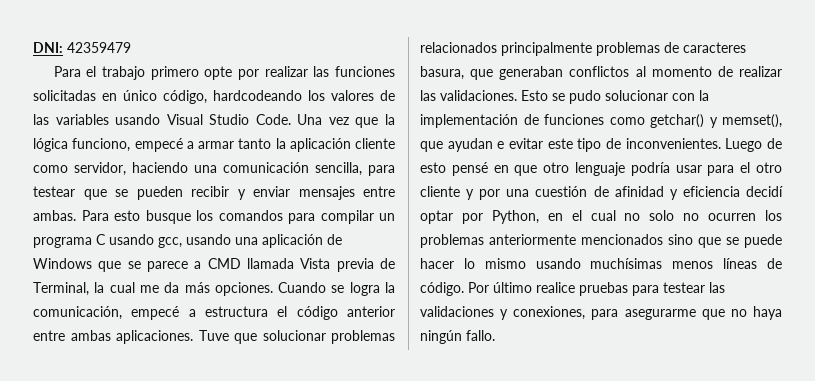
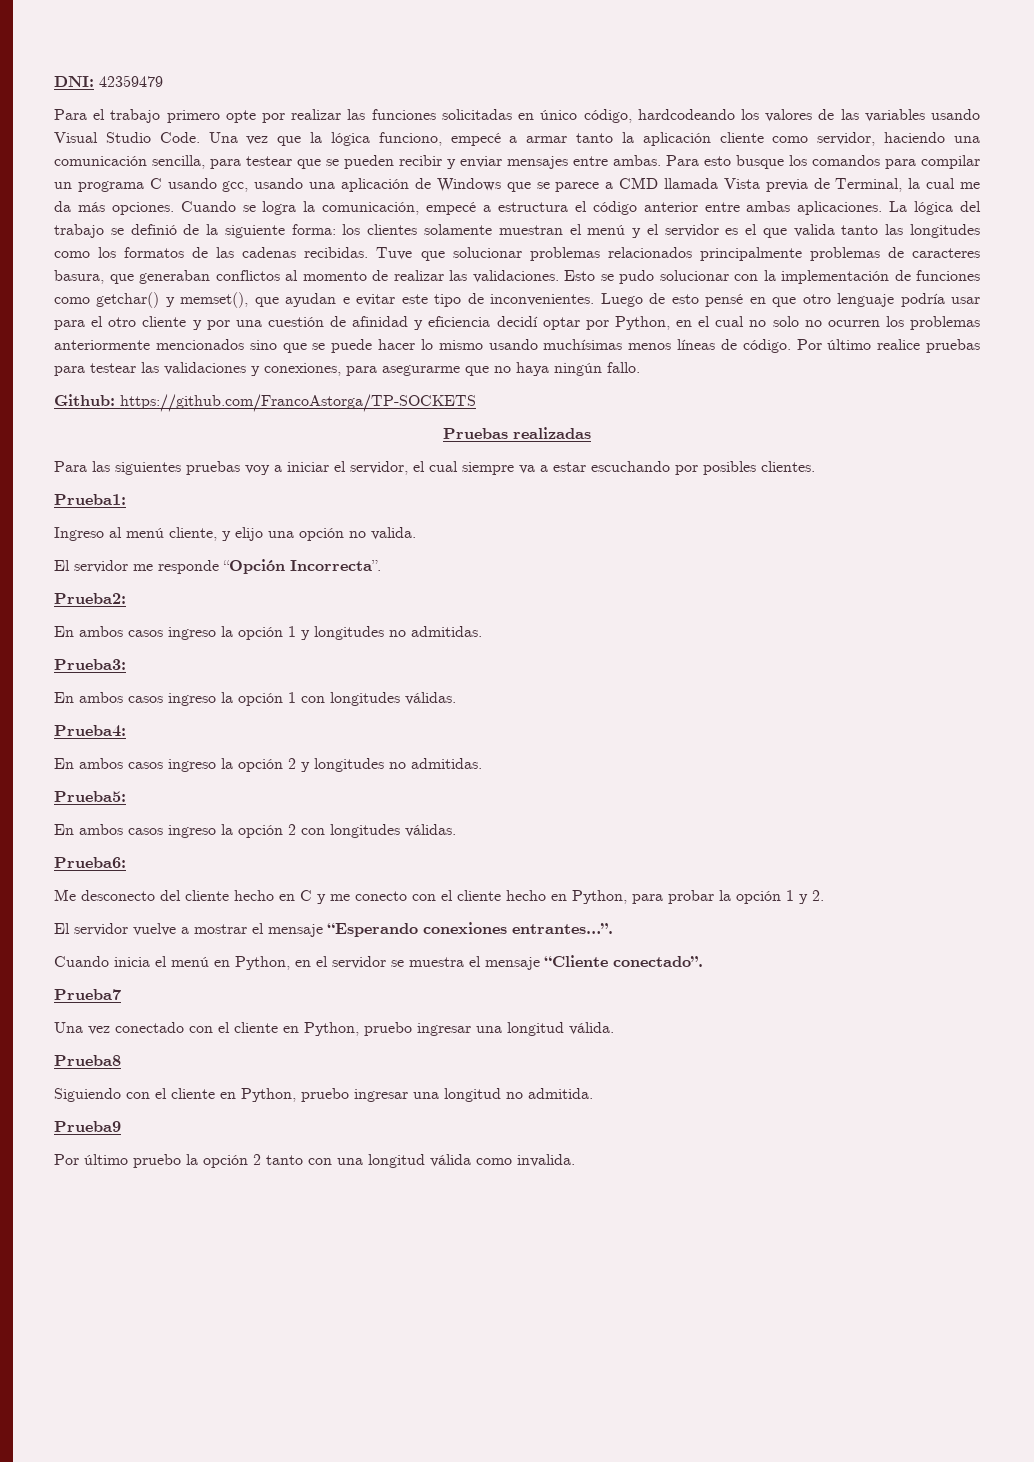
(193, 337) none -> [889,201,982,215] [54,224,980,238] [54,247,369,258] La lógica del trabajo se definió de la siguiente forma: los clientes solamente muestran el menú y el servidor es el que valida tanto las longitudes como los formatos de las cadenas recibidas.
(495, 335) none -> [54,394,476,412] [443,427,591,439] [54,461,815,475] [54,494,126,505] [54,527,416,541] [54,559,381,574] [54,593,126,604] [54,626,482,640] [54,659,126,670] [54,692,456,706] [54,725,126,737] [54,758,482,772] [54,791,126,802] [54,824,456,838] [54,857,126,868] [54,889,824,904] [54,922,613,937] [54,955,703,970] [54,989,121,1000] [54,1022,614,1036] [54,1055,121,1066] [54,1088,593,1102] [54,1121,121,1132] [54,1154,575,1168] // Github: https://github.com/FrancoAstorga/TP-SOCKETS // Pruebas realizadas // Para las siguientes pruebas voy a iniciar el servidor, el cual siempre va a estar escuchando por posibles clientes. // Prueba1: // Ingreso al menú cliente, y elijo una opción no valida. // El servidor me responde “Opción Incorrecta”. // Prueba2: // En ambos casos ingreso la opción 1 y longitudes no admitidas. // Prueba3: // En ambos casos ingreso la opción 1 con longitudes válidas. // Prueba4: // En ambos casos ingreso la opción 2 y longitudes no admitidas. // Prueba5: // En ambos casos ingreso la opción 2 con longitudes válidas. // Prueba6: // Me desconecto del cliente hecho en C y me conecto con el cliente hecho en Python, para probar la opción 1 y 2. // El servidor vuelve a mostrar el mensaje “Esperando conexiones entrantes…”. // Cuando inicia el menú en Python, en el servidor se muestra el mensaje “Cliente conectado”. // Prueba7 // Una vez conectado con el cliente en Python, pruebo ingresar una longitud válida. // Prueba8 // Siguiendo con el cliente en Python, pruebo ingresar una longitud no admitida. // Prueba9 // Por último pruebo la opción 2 tanto con una longitud válida como invalida.

